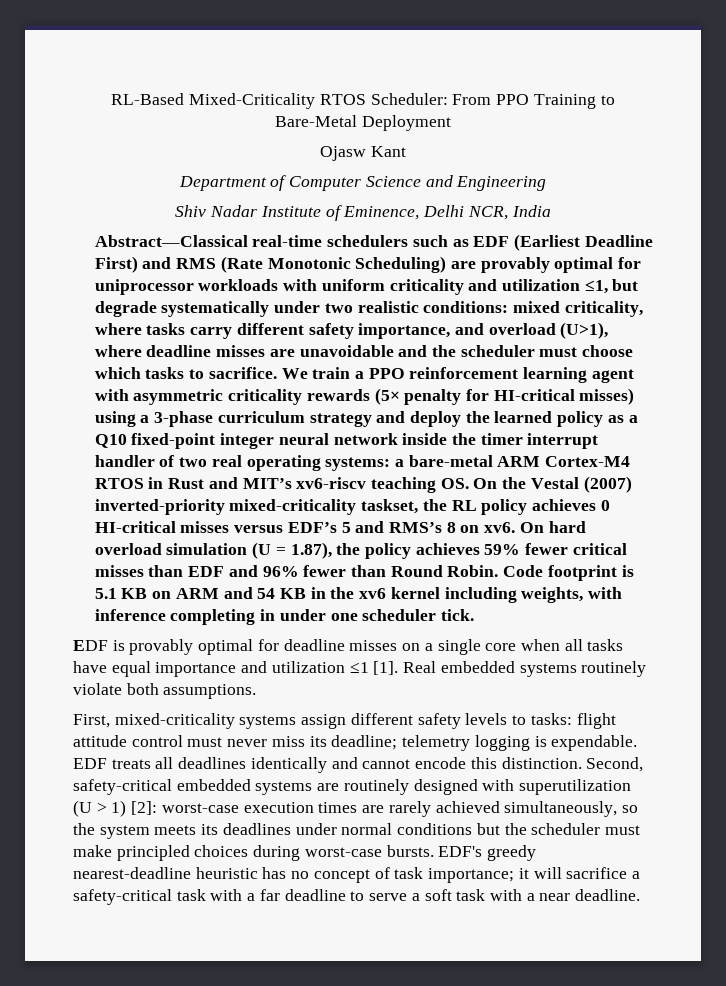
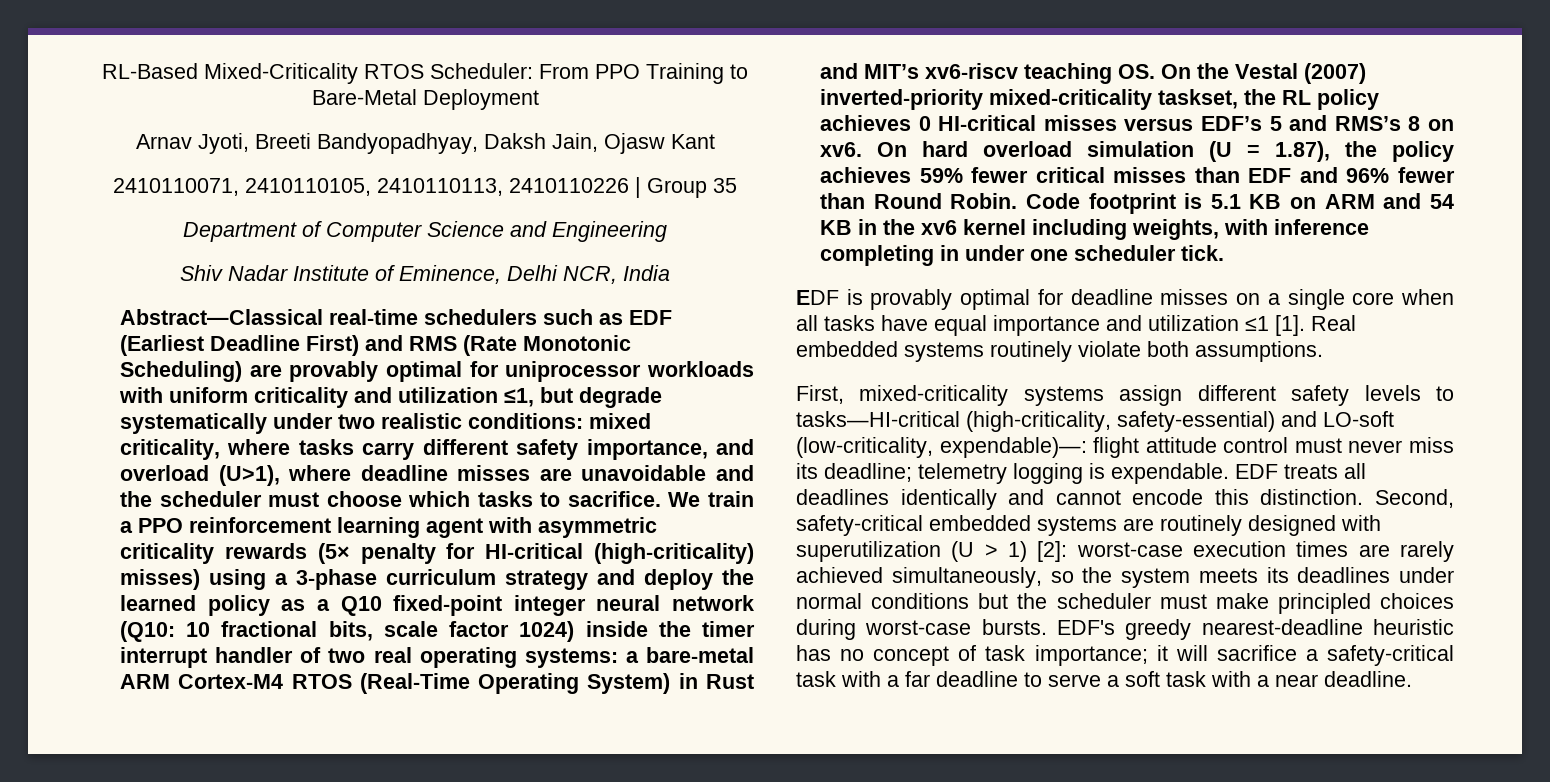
[320,146,406,161] Ojasw Kant -> [135,133,715,154] [113,177,737,198] Arnav Jyoti, Breeti Bandyopadhyay, Daksh Jain, Ojasw Kant // 2410110071, 2410110105, 2410110113, 2410110226 | Group 35
(575, 395) none -> [594,543,754,564] (high-criticality)
(398, 439) none -> [119,621,575,642] (Q10: 10 fractional bits, scale factor 1024)
(144, 483) none -> [359,673,671,694] (Real-Time Operating System)
[530,713,572,725] tasks: -> [796,411,1394,432] [796,437,1087,458] tasks—HI-critical (high-criticality, safety-essential) and LO-soft (low-criticality, expendable)—:

